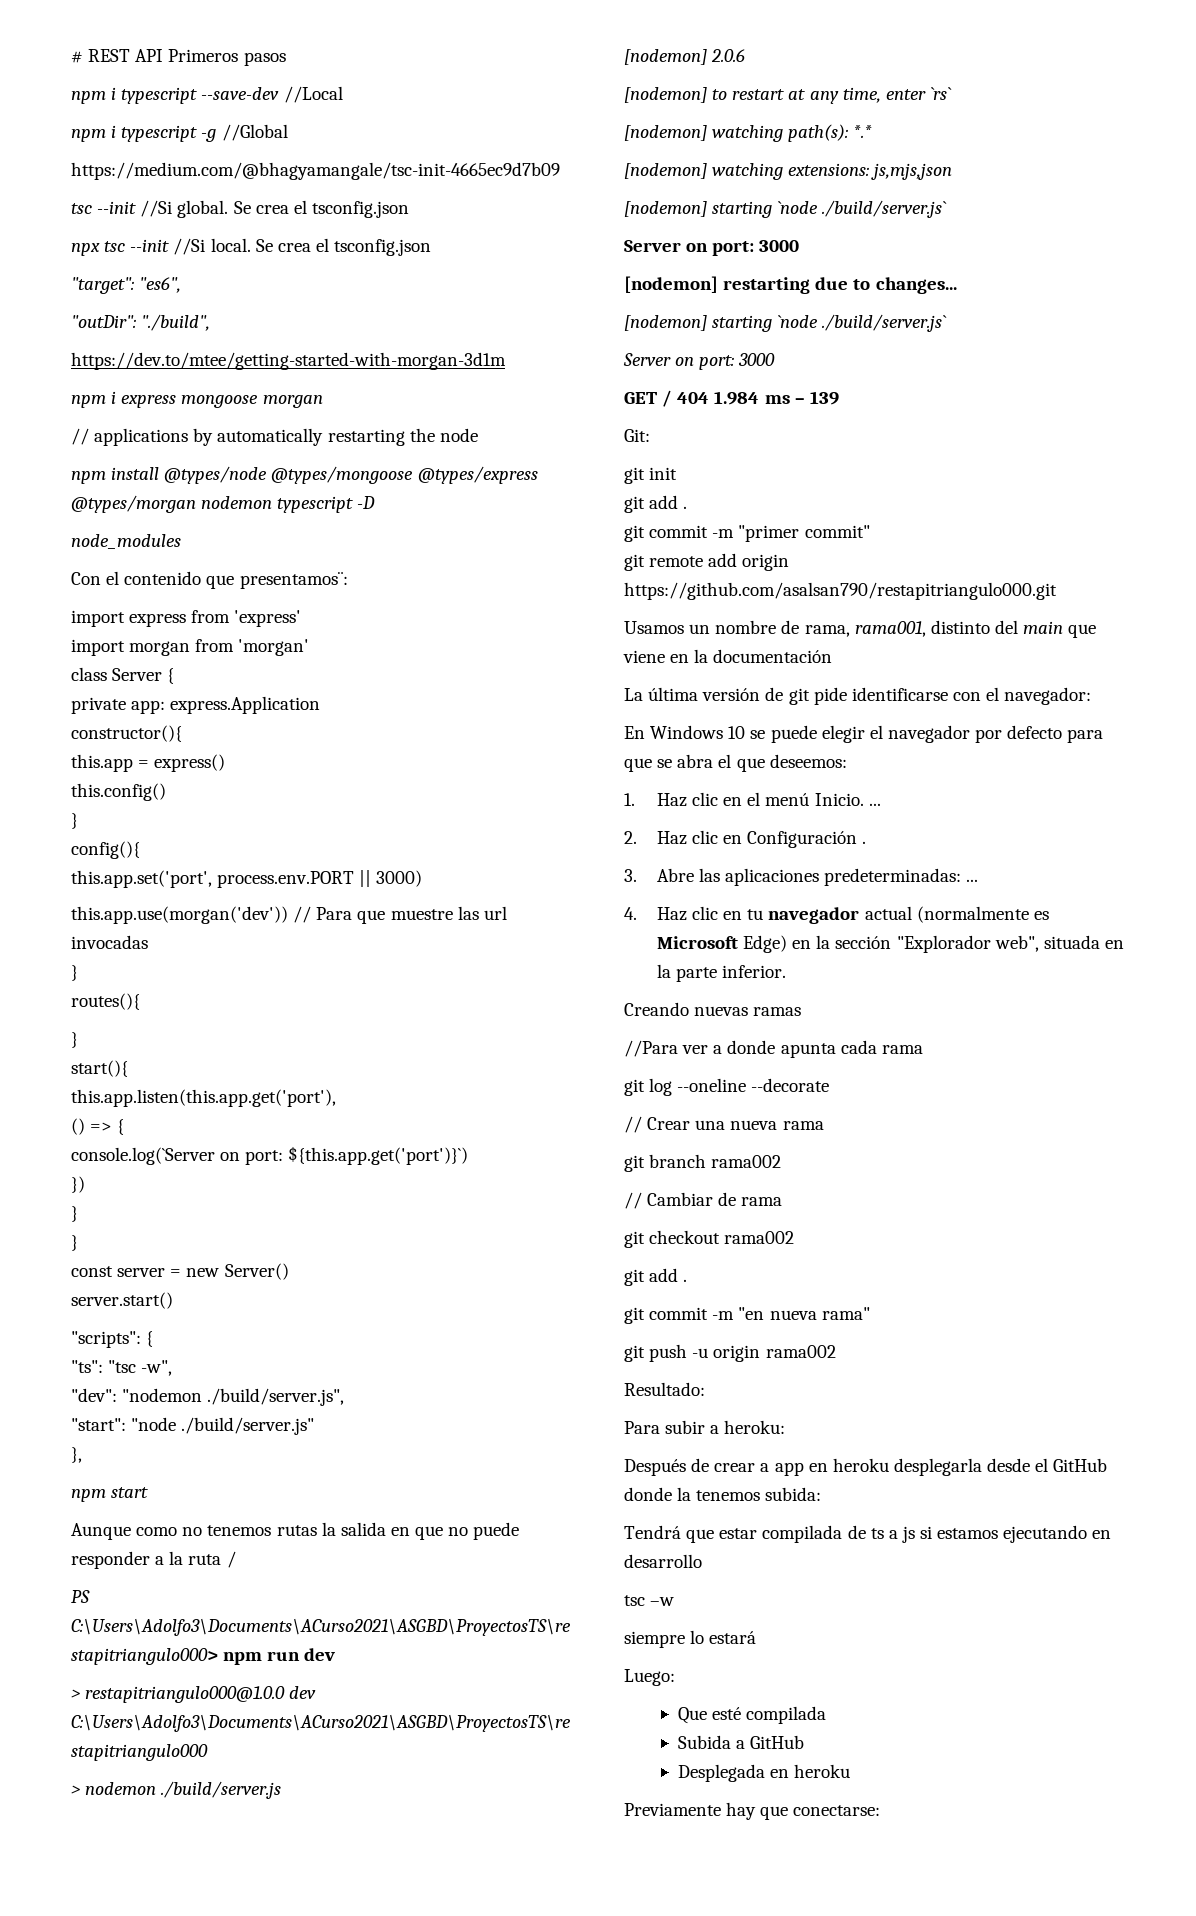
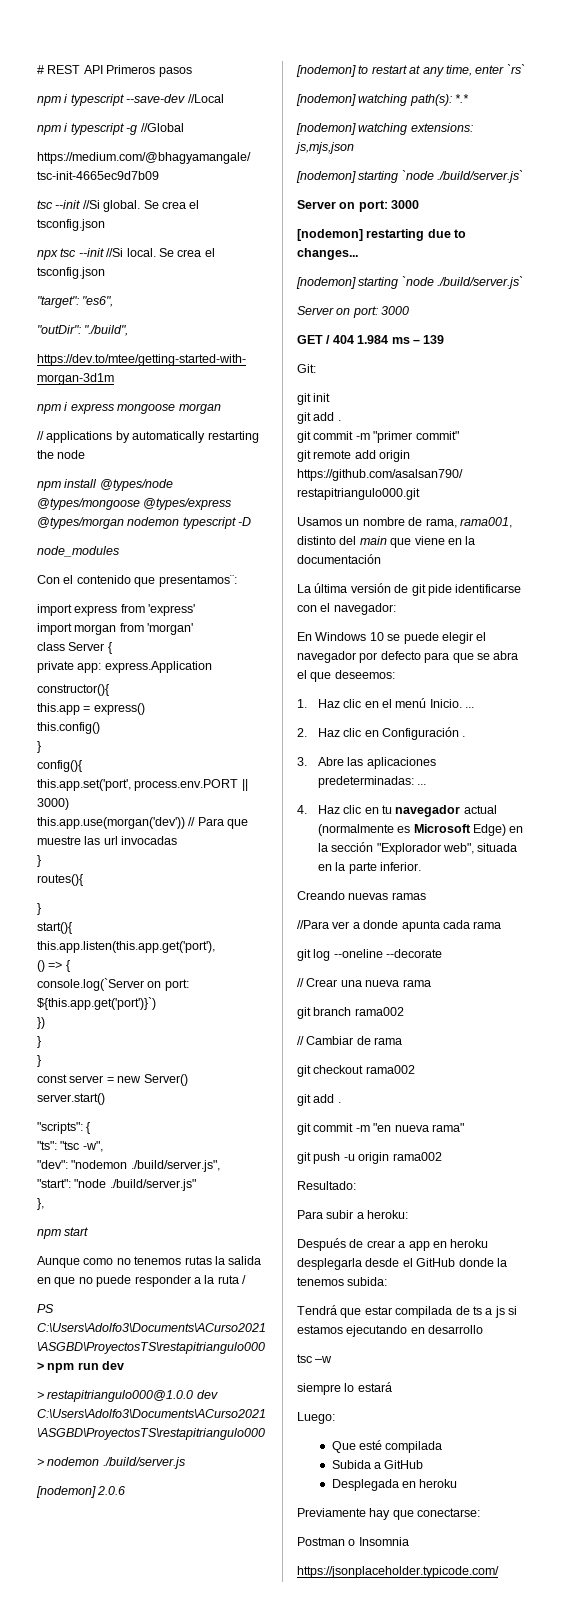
(881, 1810) none -> [297,1537,409,1546] [297,1566,499,1578] // Postman o Insomnia // https://jsonplaceholder.typicode.com/

